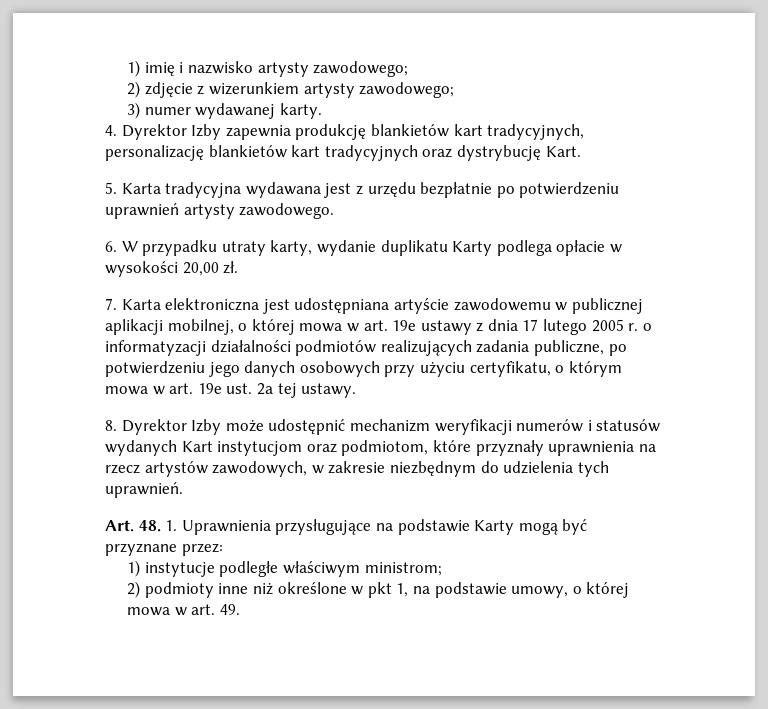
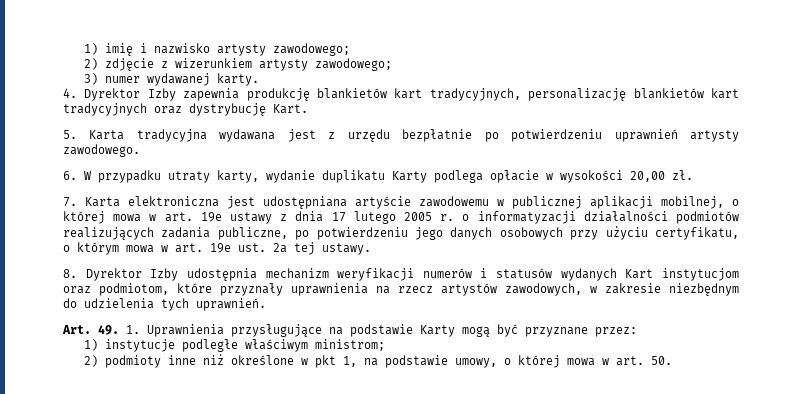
[225,419,346,435] może udostępnić -> [186,268,257,281] udostępnia
[138,520,161,532] 48. -> [98,325,119,335] 49.
[220,604,241,615] 49. -> [651,356,673,365] 50.

